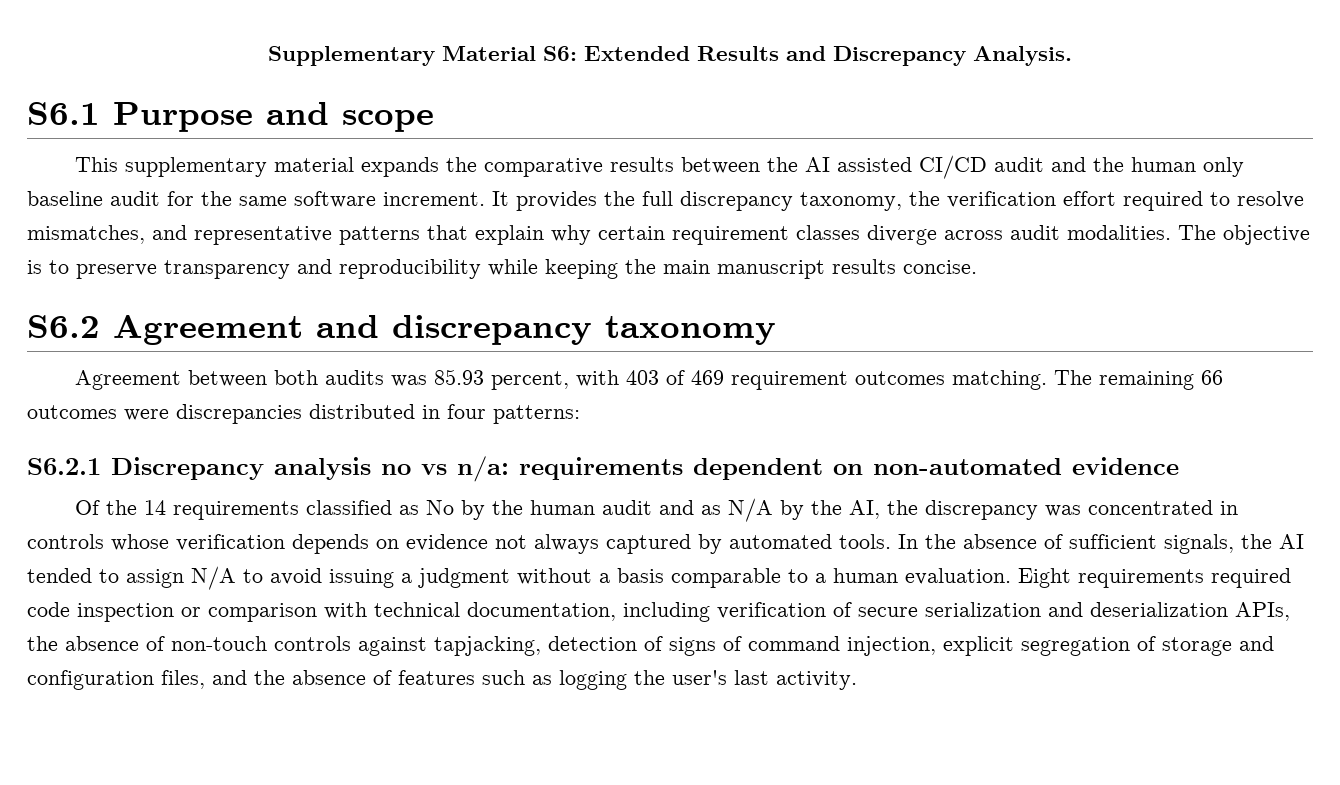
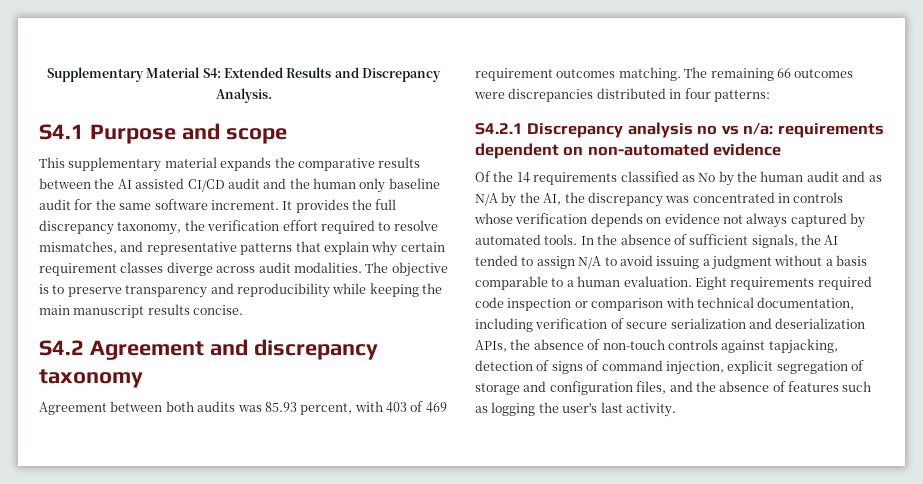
[543,46,577,61] S6: -> [202,68,221,78] S4:
[27,102,100,125] S6.1 -> [39,124,84,140] S4.1
[27,315,100,338] S6.2 -> [39,340,84,356] S4.2
[27,458,101,475] S6.2.1 -> [475,123,523,135] S4.2.1

